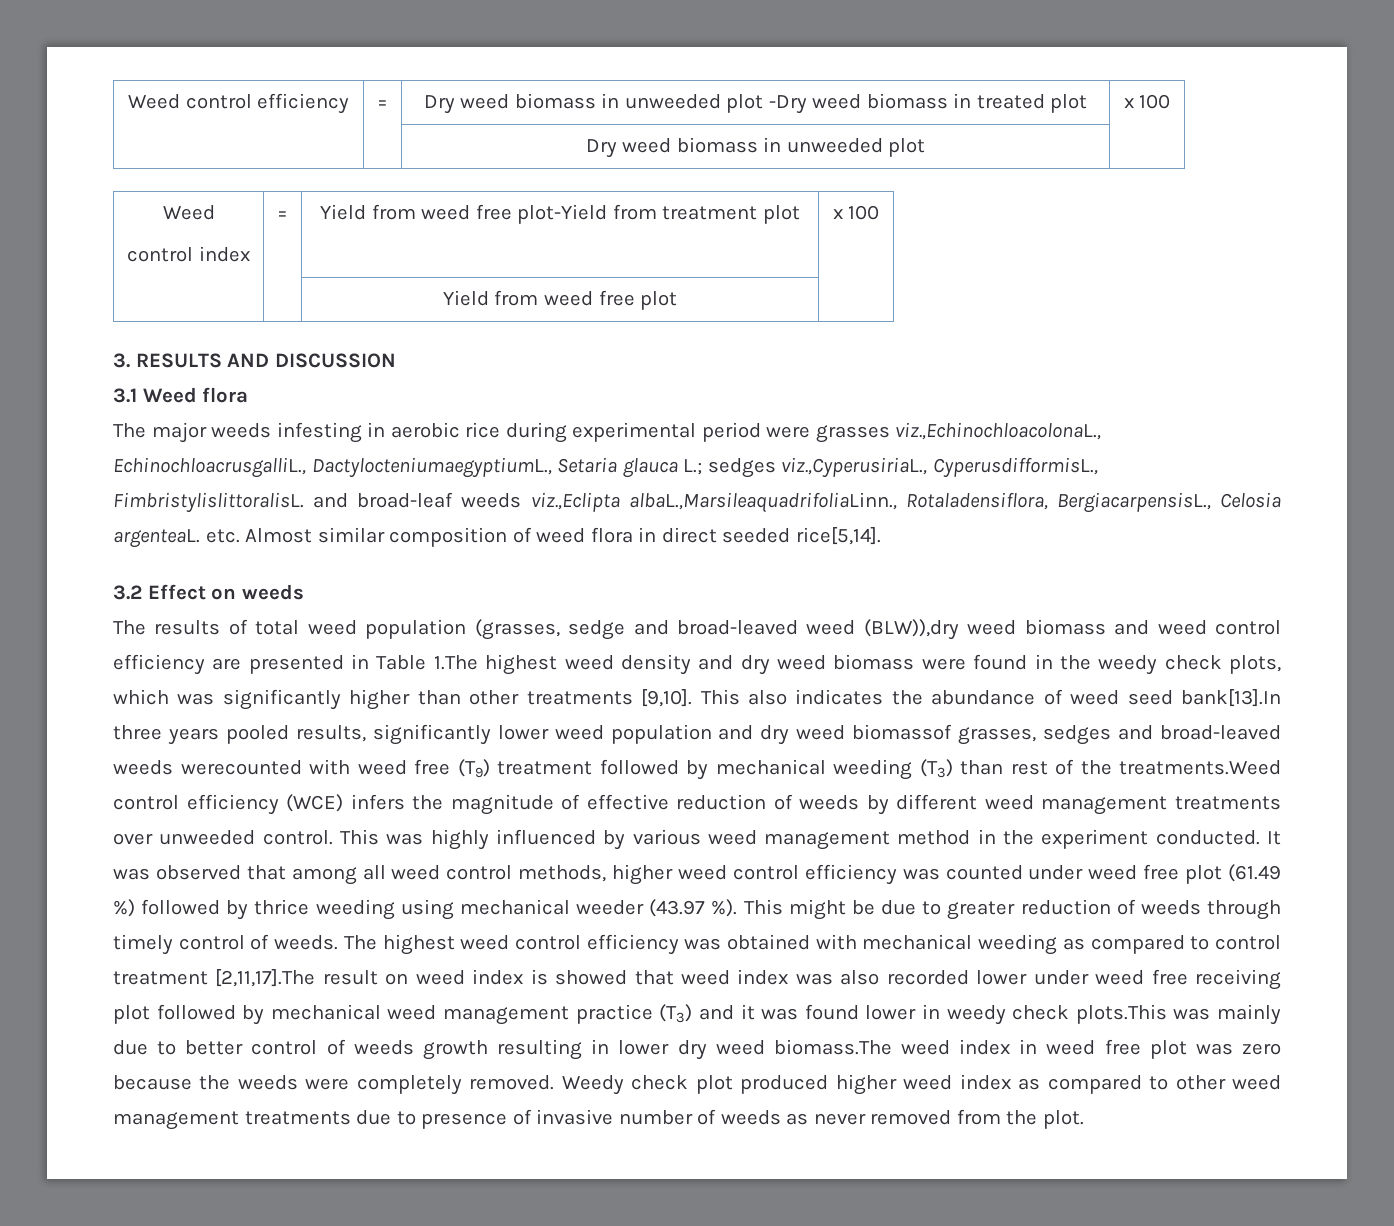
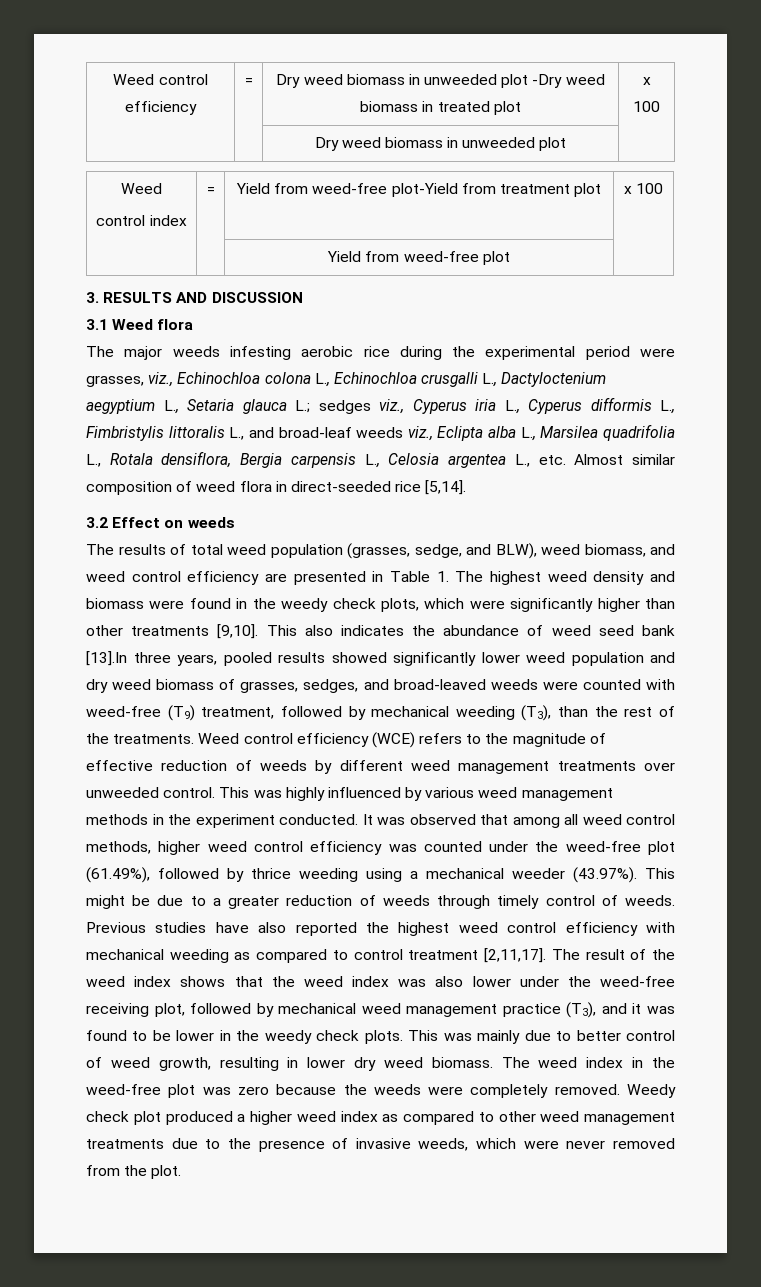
[421,204,512,220] weed free -> [312,183,388,194] weed-free
[544,290,635,306] weed free -> [403,251,479,262] weed-free
[367,422,386,437] in -> (291, 353) none
(567, 432) none -> [452,346,476,357] the
[815,422,1102,443] [113,457,1098,478] [113,492,1281,513] [113,529,200,548] grasses viz.,EchinochloacolonaL., EchinochloacrusgalliL., DactylocteniumaegyptiumL., Setaria glauca L.; sedges viz.,CyperusiriaL., CyperusdifformisL., FimbristylislittoralisL. and broad-leaf weeds viz.,Eclipta albaL.,MarsileaquadrifoliaLinn., Rotaladensiflora, BergiacarpensisL., Celosia argenteaL. -> [86,372,607,387] [86,397,675,414] [86,424,675,441] [86,451,530,468] grasses, viz., Echinochloa colona L., Echinochloa crusgalli L., Dactyloctenium aegyptium L., Setaria glauca L.; sedges viz., Cyperus iria L., Cyperus difformis L., Fimbristylis littoralis L., and broad-leaf weeds viz., Eclipta alba L., Marsilea quadrifolia L., Rotala densiflora, Bergia carpensis L., Celosia argentea L.,
[661,527,881,545] direct seeded rice[5,14]. -> [290,480,467,495] direct-seeded rice [5,14].
[568,619,1106,640] sedge and broad-leaved weed (BLW)),dry weed biomass -> [414,543,646,559] sedge, and BLW), weed biomass,
[433,655,478,670] 1.The -> [436,571,484,582] 1. The
[740,655,827,675] dry weed -> (676, 576) none
[177,693,215,705] was -> [469,600,505,609] were
[1181,689,1281,707] [113,725,366,745] bank[13].In three years pooled results, -> [641,625,675,636] [86,651,387,666] bank [13].In three years, pooled results showed
[852,724,1282,745] [113,759,592,778] biomassof grasses, sedges and broad-leaved weeds werecounted with weed free (T9) treatment -> [156,679,675,693] [86,705,275,721] biomass of grasses, sedges, and broad-leaved weeds were counted with weed-free (T9) treatment,
[919,759,1003,778] (T3) than -> [521,705,618,721] (T3), than the
[1119,760,1281,775] treatments.Weed -> [113,733,240,744] treatments. Weed
[350,794,405,810] infers -> [419,733,482,744] refers to
[897,830,971,845] method -> [86,814,148,825] methods
[1088,864,1282,884] [113,899,135,917] weed free plot (61.49 %) -> [535,841,675,855] [86,867,150,883] the weed-free plot (61.49%),
(454, 909) none -> [410,871,418,879] a
[649,899,738,917] (43.97 %). -> [573,867,637,883] (43.97%).
(942, 908) none -> [212,898,221,906] a
[343,935,377,950] The -> [86,922,389,936] Previous studies have also reported the
[684,934,811,950] was obtained -> (638, 929) none
[215,969,674,987] [2,11,17].The result on weed index is showed that -> [484,948,676,963] [86,976,295,987] [2,11,17]. The result of the weed index shows that the
[886,970,969,985] recorded -> (464, 981) none
[1095,969,1281,990] [113,1005,150,1024] weed free receiving plot -> [567,976,675,987] [86,1003,185,1017] the weed-free receiving plot,
[659,1004,693,1023] (T3) -> [566,1002,597,1018] (T3),
(859, 1012) none -> [132,1030,171,1041] to be
[946,1004,1167,1025] weedy check plots.This -> [236,1030,439,1044] the weedy check plots. This
[353,1040,488,1060] weeds growth -> [110,1057,211,1071] weed growth,
[773,1039,892,1055] biomass.The -> [431,1057,530,1068] biomass. The
[1046,1039,1141,1055] weed free -> [652,1057,675,1068] [86,1084,161,1095] the weed-free
(829, 1084) none -> [237,1114,246,1122] a
(416, 1118) none -> [227,1138,251,1149] the
[618,1109,809,1125] number of weeds as -> [418,1138,559,1151] weeds, which were

